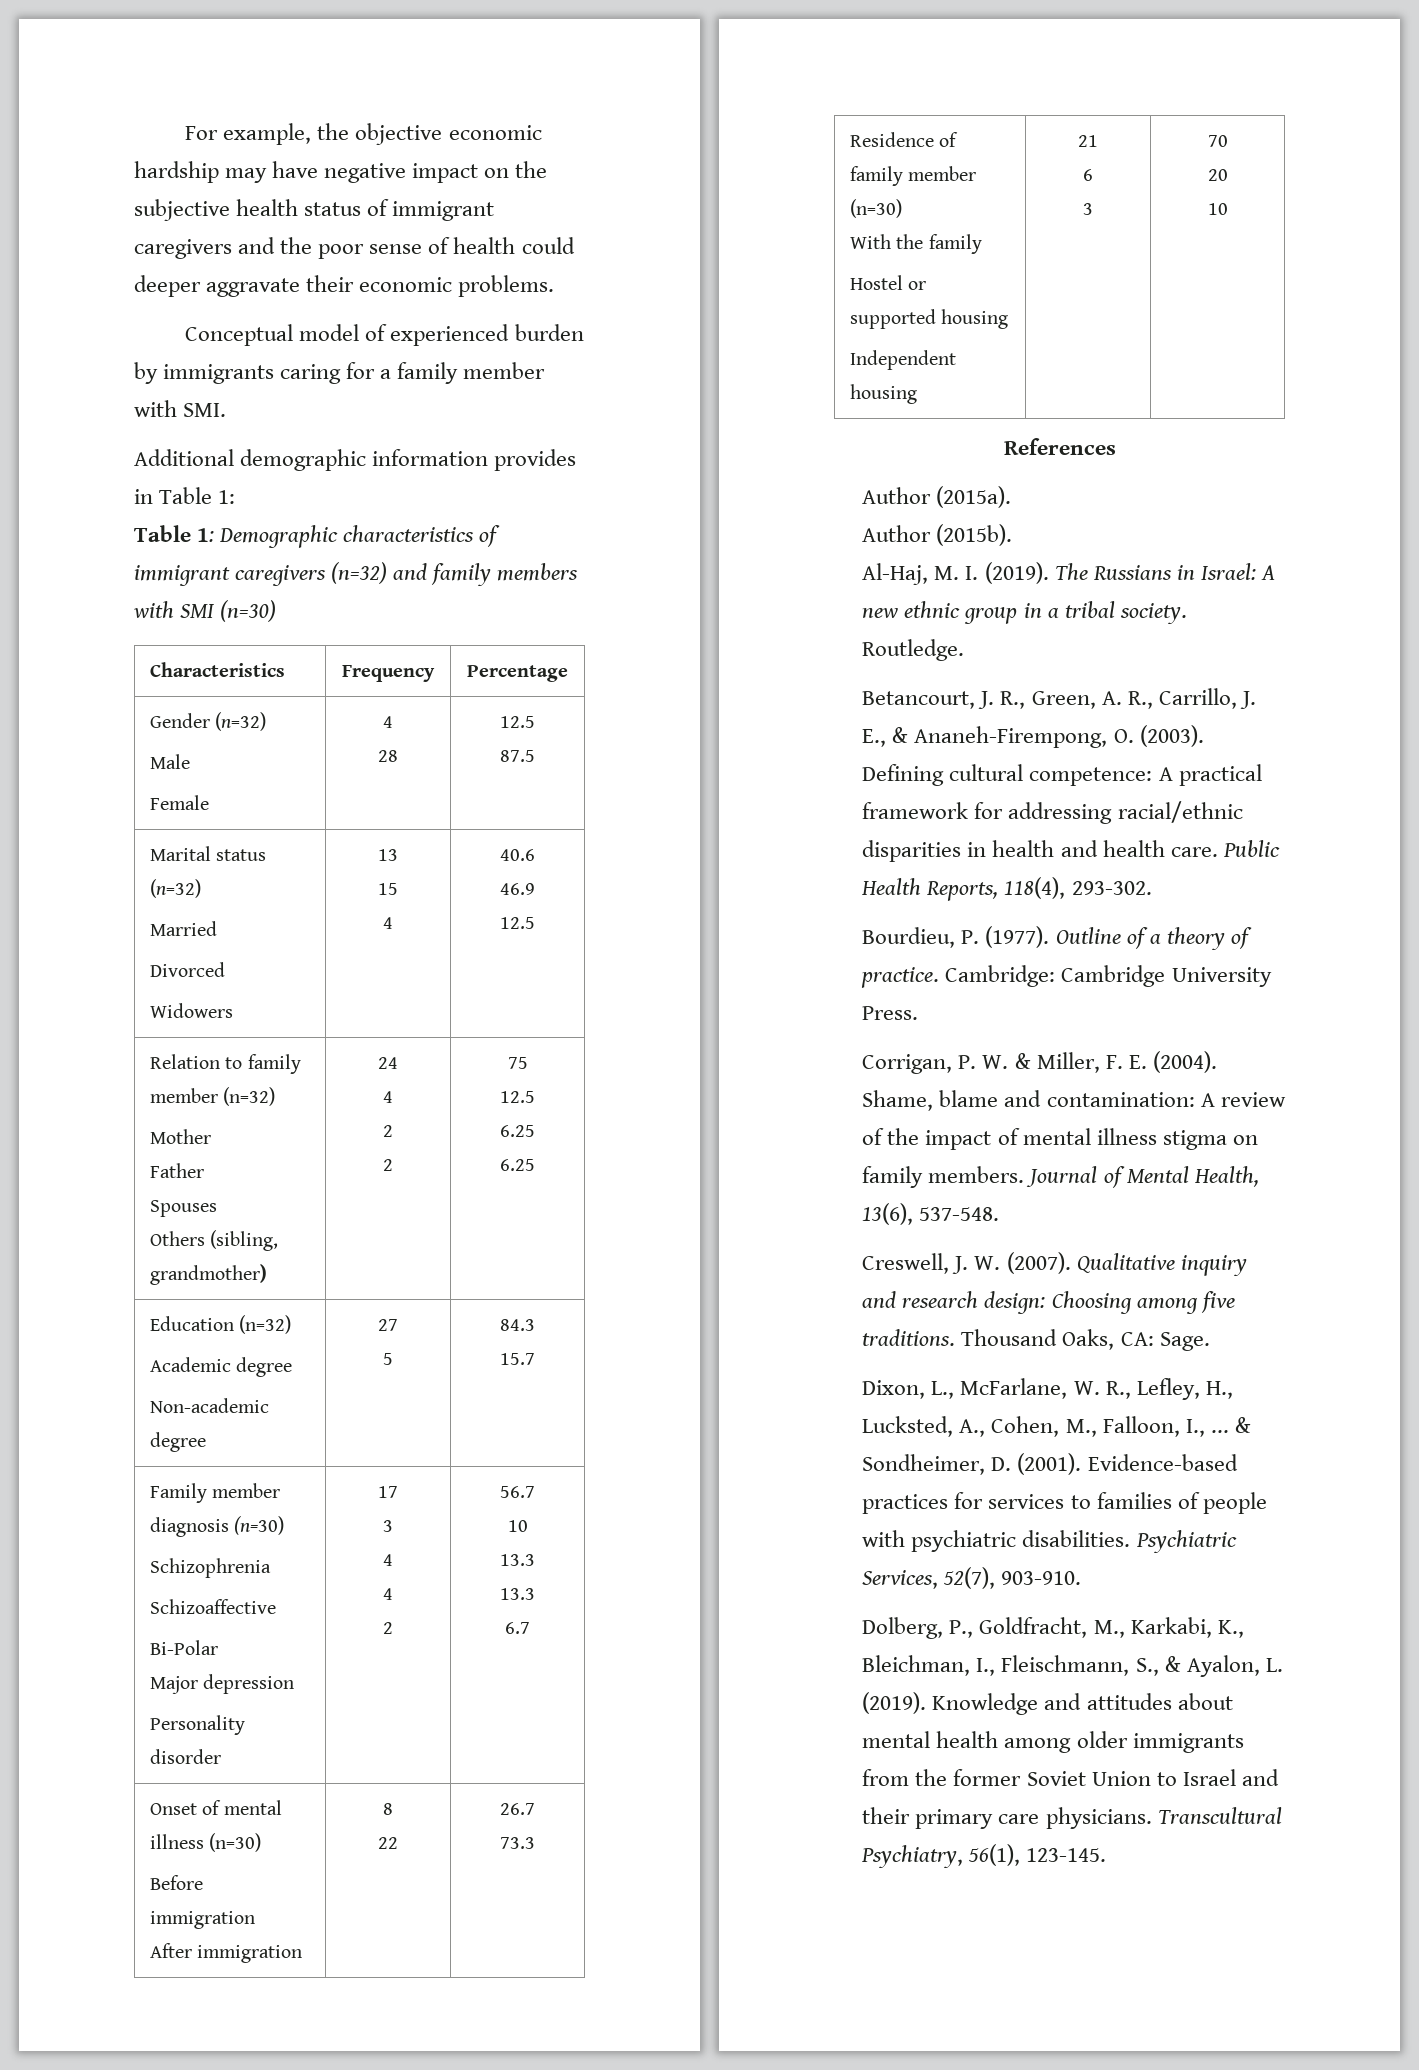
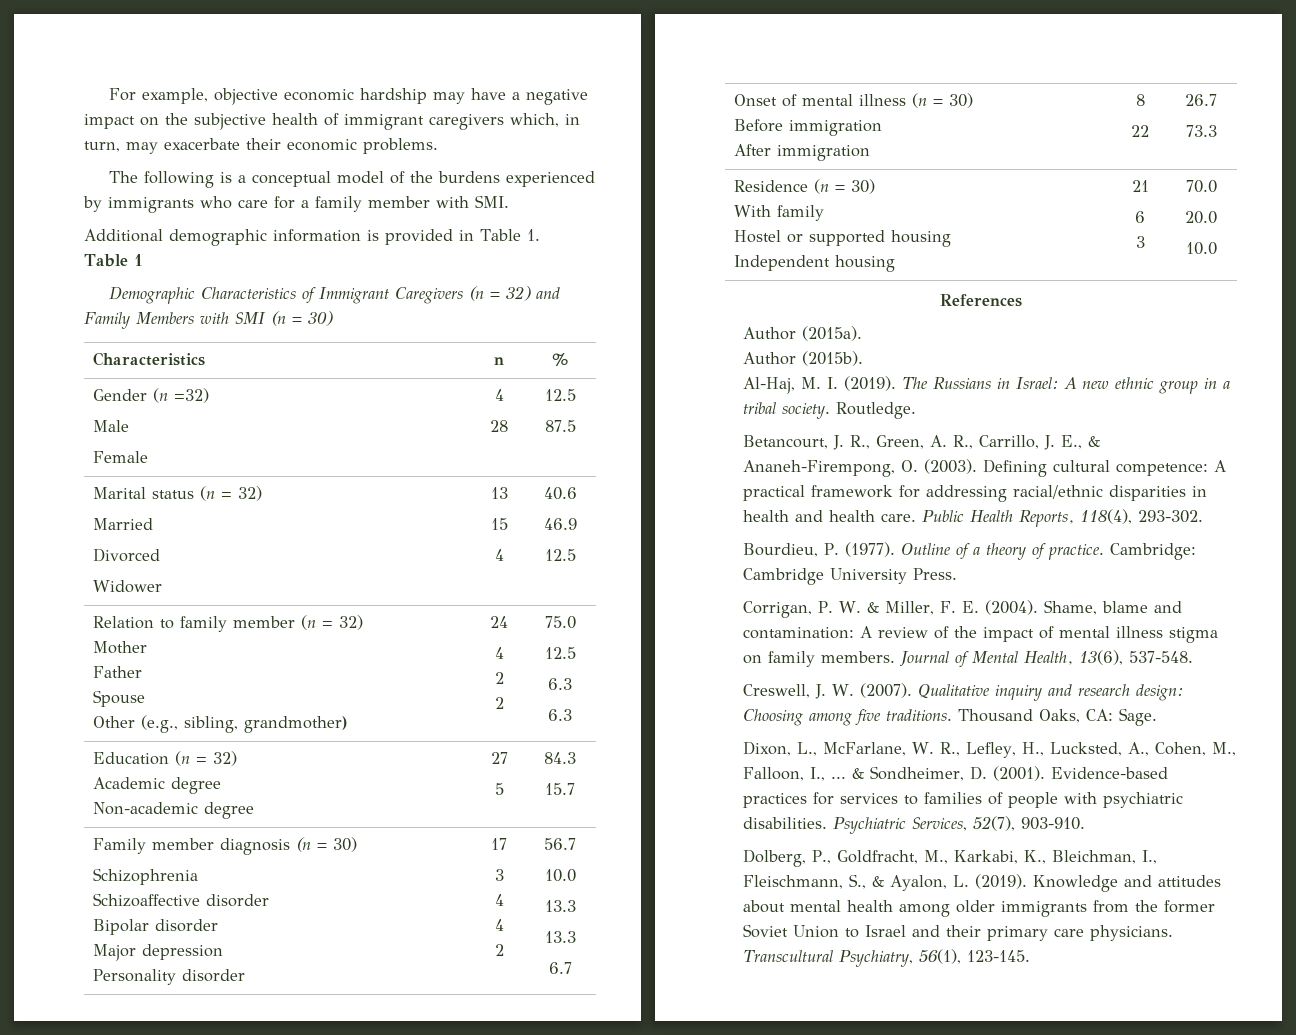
[317,123,350,140] the -> (208, 96) none
(319, 169) none -> [511,92,520,100] a
[304,199,495,221] [134,237,575,259] [134,275,555,297] [185,324,584,346] [134,362,342,384] status of immigrant caregivers and the poor sense of health could deeper aggravate their economic problems. // Conceptual model of experienced burden by immigrants caring -> [324,113,580,130] [84,138,438,154] [108,171,595,188] [83,196,268,213] of immigrant caregivers which, in turn, may exacerbate their economic problems. // The following is a conceptual model of the burdens experienced by immigrants who care
[494,449,577,471] provides -> [367,229,453,245] is provided
[218,490,236,504] [134,525,501,548] [134,562,579,586] [133,600,277,622] 1: // Table 1: Demographic characteristics of immigrant caregivers (n=32) and family members with SMI (n=30) -> [526,229,540,241] [84,254,143,267] [108,286,560,304] [84,311,333,329] 1. // Table 1 // Demographic Characteristics of Immigrant Caregivers (n = 32) and Family Members with SMI (n = 30)
[342,665,435,682] [467,665,568,682] Frequency | Percentage -> [494,357,504,365] [552,353,568,366] n | %
[215,712,267,731] (n=32) -> [153,388,210,403] (n =32)
[149,879,201,898] (n=32) -> [200,486,263,501] (n = 32)
[149,1003,233,1018] Widowers -> [93,580,163,593] Widower
[223,1087,276,1106] (n=32) -> [301,615,364,630] (n = 32)
[149,1200,217,1217] [149,1230,279,1251] Spouses // Others (sibling, -> [93,690,146,707] [93,715,239,733] Spouse // Other (e.g., sibling,
[507,1057,528,1069] [500,1091,535,1103] [500,1125,535,1137] [500,1159,535,1171] 75 // 12.5 // 6.25 // 6.25 -> [544,616,576,629] [544,647,576,659] [548,678,572,690] [548,709,572,721] 75.0 // 12.5 // 6.3 // 6.3
[239,1315,292,1334] (n=32) -> [175,751,238,766] (n = 32)
[234,1516,285,1535] (n=30) -> [296,837,358,852] (n = 30)
[149,1640,218,1655] // Bi-Polar -> [206,894,270,907] [93,919,219,935] disorder // Bipolar disorder
[507,1520,528,1532] 10 -> [544,869,576,882] 10.0
[209,1833,262,1852] (n=30) -> [912,93,974,108] (n = 30)
[939,132,959,147] [849,166,977,186] [849,199,902,218] of family member (n=30) -> [814,179,876,194] (n = 30)
[896,234,924,249] the -> (772, 211) none
[1207,135,1228,147] [1207,169,1228,181] [1207,203,1228,215] 70 // 20 // 10 -> [1185,180,1217,193] [1185,211,1217,224] [1185,242,1217,255] 70.0 // 20.0 // 10.0

